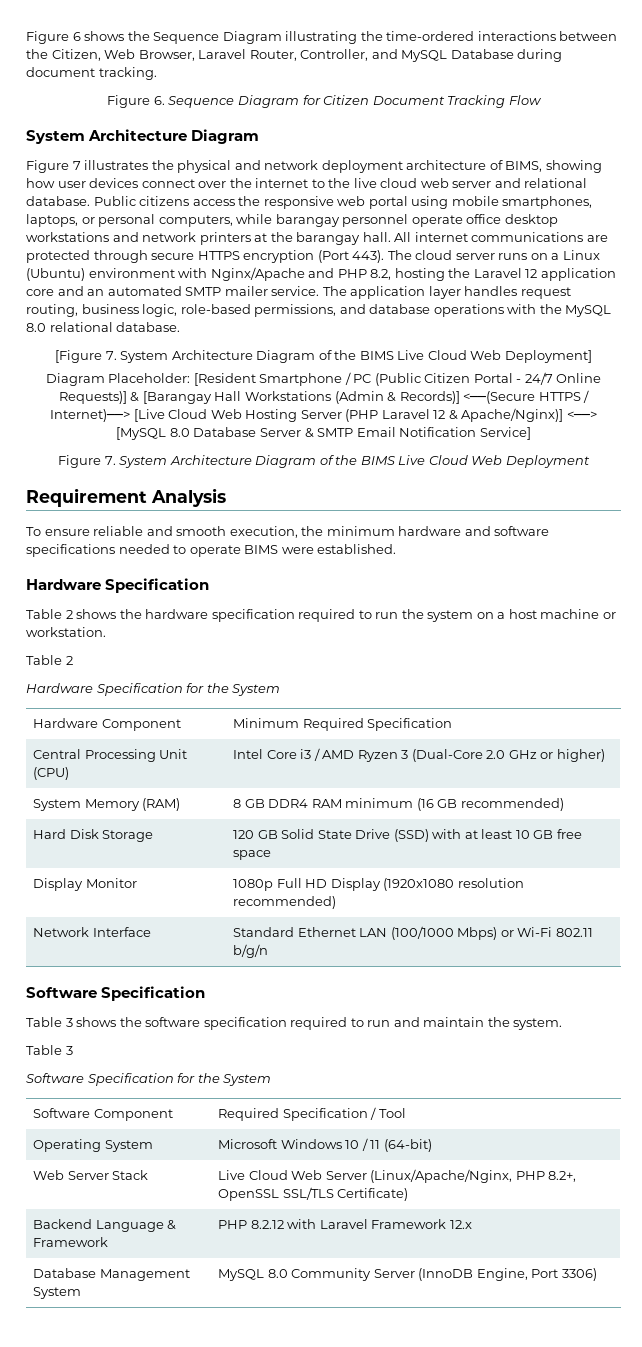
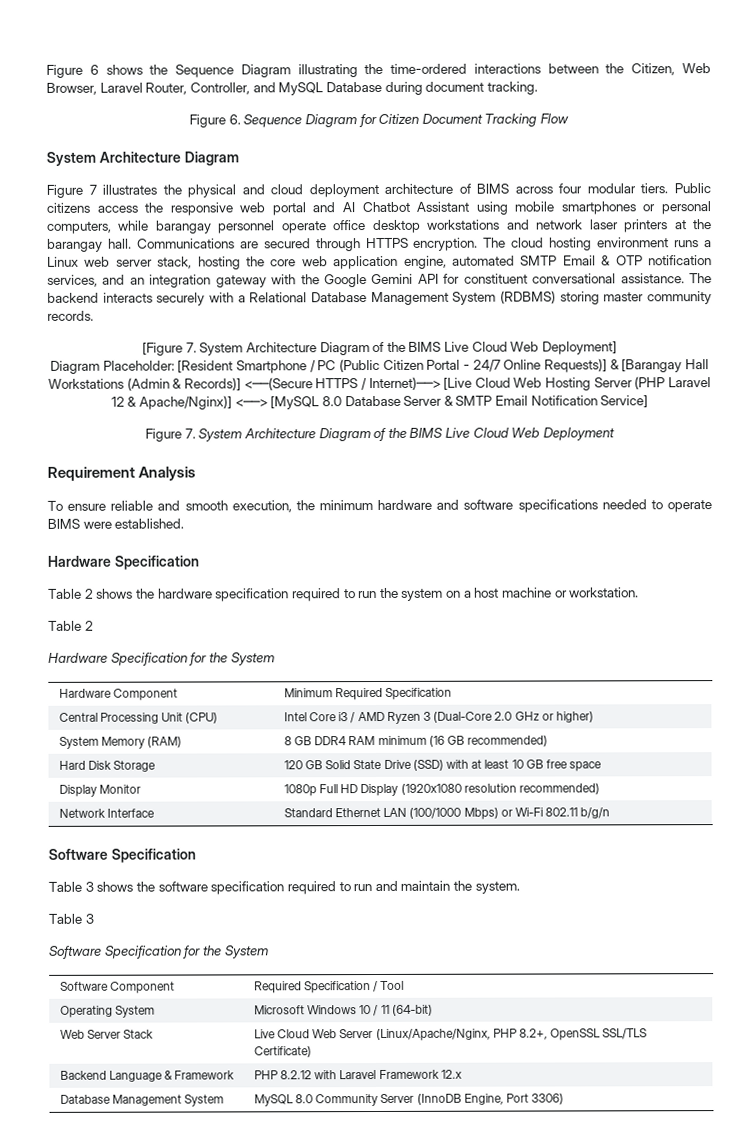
[264,160,319,170] network -> [270,184,304,195] cloud
[505,160,602,173] [26,178,588,188] [26,196,90,206] BIMS, showing how user devices connect over the internet to the live cloud web server and relational database. -> [476,183,669,194] BIMS across four modular tiers.
[411,196,593,209] [26,214,78,227] using mobile smartphones, laptops, -> [312,201,637,215] and AI Chatbot Assistant using mobile smartphones
(197, 237) none -> [589,219,619,230] laser
[394,232,608,242] [26,250,600,263] [26,267,616,281] [26,286,571,299] [26,304,612,317] [26,322,181,332] All internet communications are protected through secure HTTPS encryption (Port 443). The cloud server runs on a Linux (Ubuntu) environment with Nginx/Apache and PHP 8.2, hosting the Laravel 12 application core and an automated SMTP mailer service. The application layer handles request routing, business logic, role-based permissions, and database operations with the MySQL 8.0 relational database. -> [136,237,712,252] [47,255,712,270] [47,273,713,288] [47,290,712,306] [47,310,94,321] Communications are secured through HTTPS encryption. The cloud hosting environment runs a Linux web server stack, hosting the core web application engine, automated SMTP Email & OTP notification services, and an integration gateway with the Google Gemini API for constituent conversational assistance. The backend interacts securely with a Relational Database Management System (RDBMS) storing master community records.

